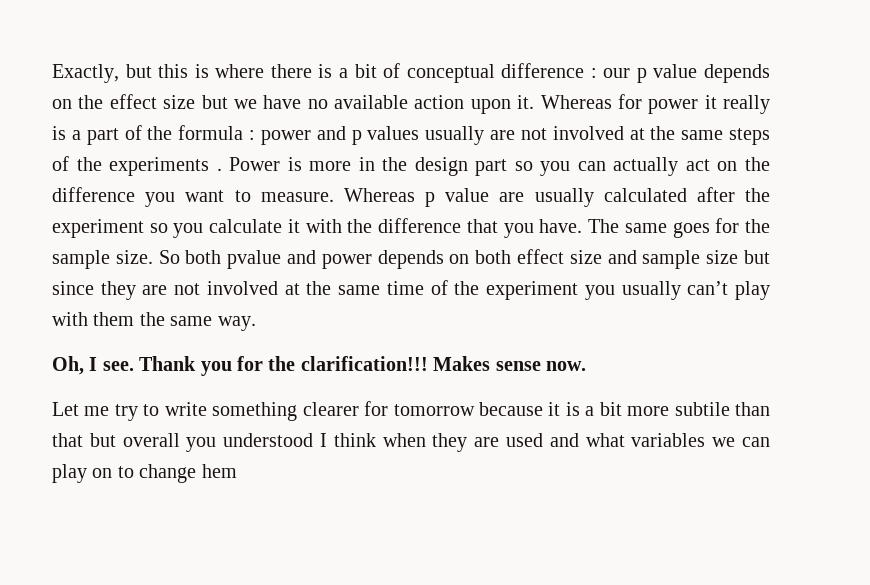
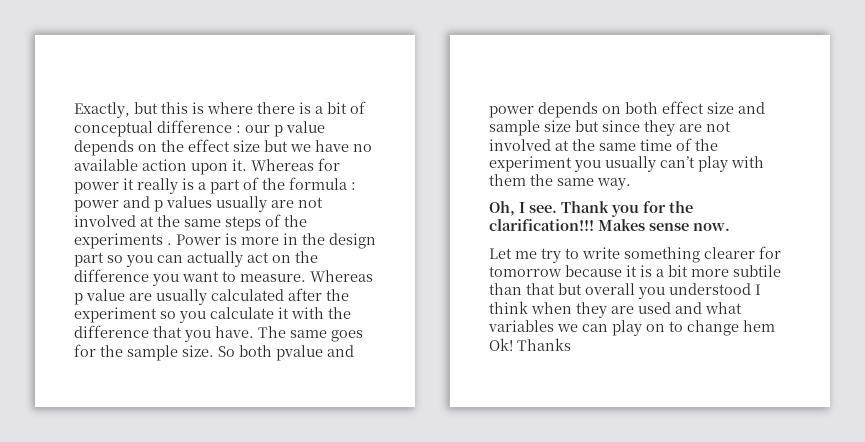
(237, 471) none -> [489,338,571,351] Ok! Thanks

